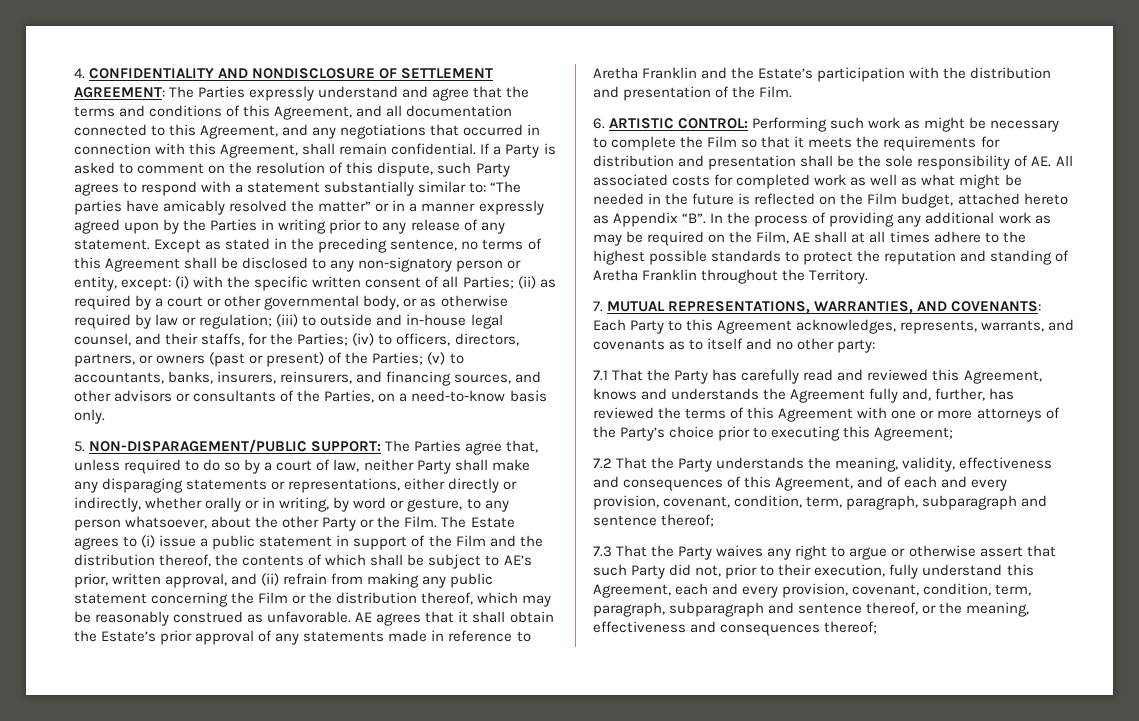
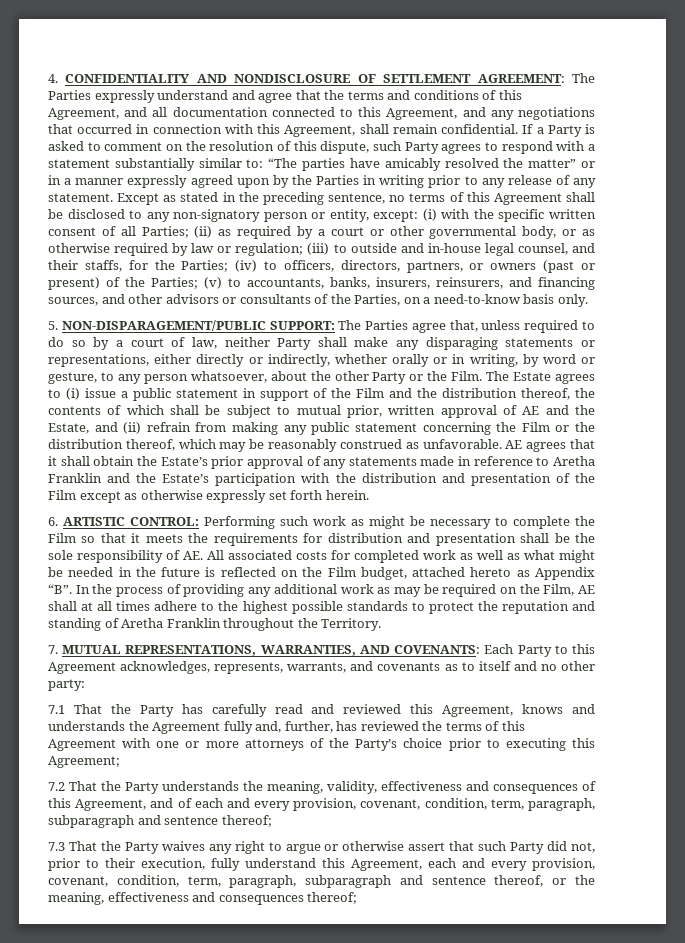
[503,555,532,566] AE’s -> [296,405,341,415] mutual
[165,573,228,588] approval, -> [440,405,595,418] [48,423,89,434] approval of AE and the Estate,
[759,86,793,98] Film. -> [48,490,369,503] Film except as otherwise expressly set forth herein.

